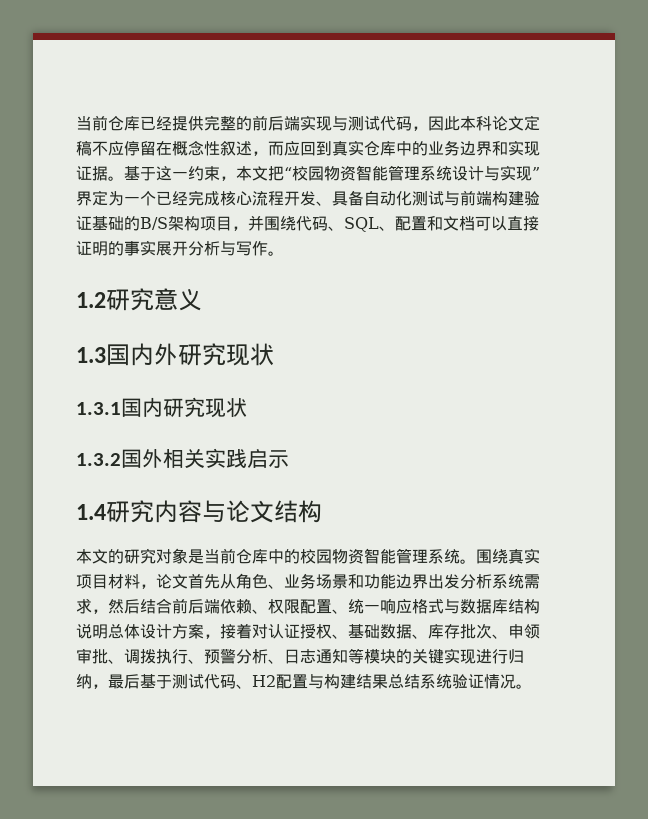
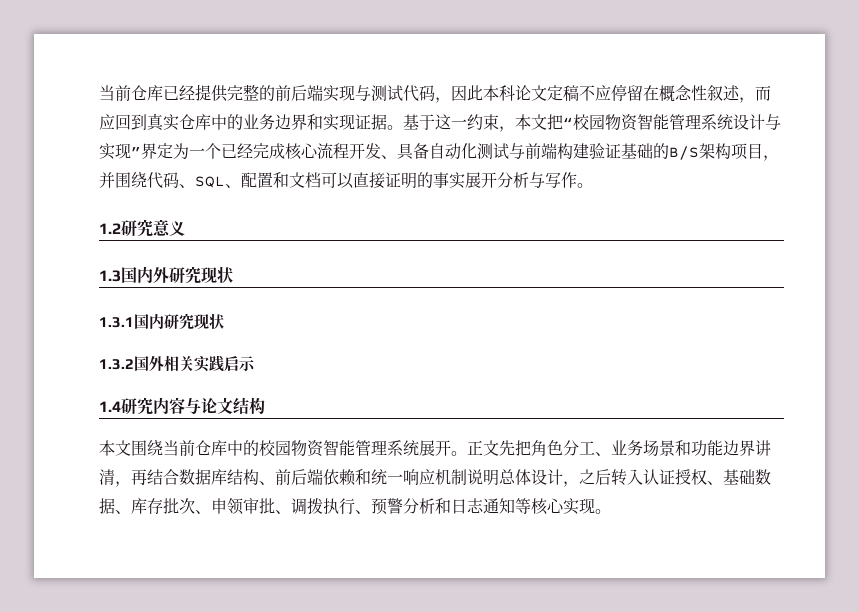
[108,548,204,564] 的研究对象是 -> [131,439,163,456] 围绕
[460,548,540,564] [76,573,268,589] 。围绕真实项目材料，论文首先从角色 -> [419,440,595,456] 展开。正文先把角色分工
[428,574,540,589] [76,598,540,614] [76,623,268,639] 出发分析系统需求，然后结合前后端依赖、权限配置、统一响应格式与数据库结构说明总体设计方案，接着对 -> [755,440,771,456] [99,469,643,487] 讲清，再结合数据库结构、前后端依赖和统一响应机制说明总体设计，之后转入
[268,659,284,664] 、 -> [435,498,451,514] 和
[364,648,524,664] [76,674,516,689] 模块的关键实现进行归纳，最后基于测试代码、H2配置与构建结果总结系统验证情况 -> [531,498,595,515] 核心实现

